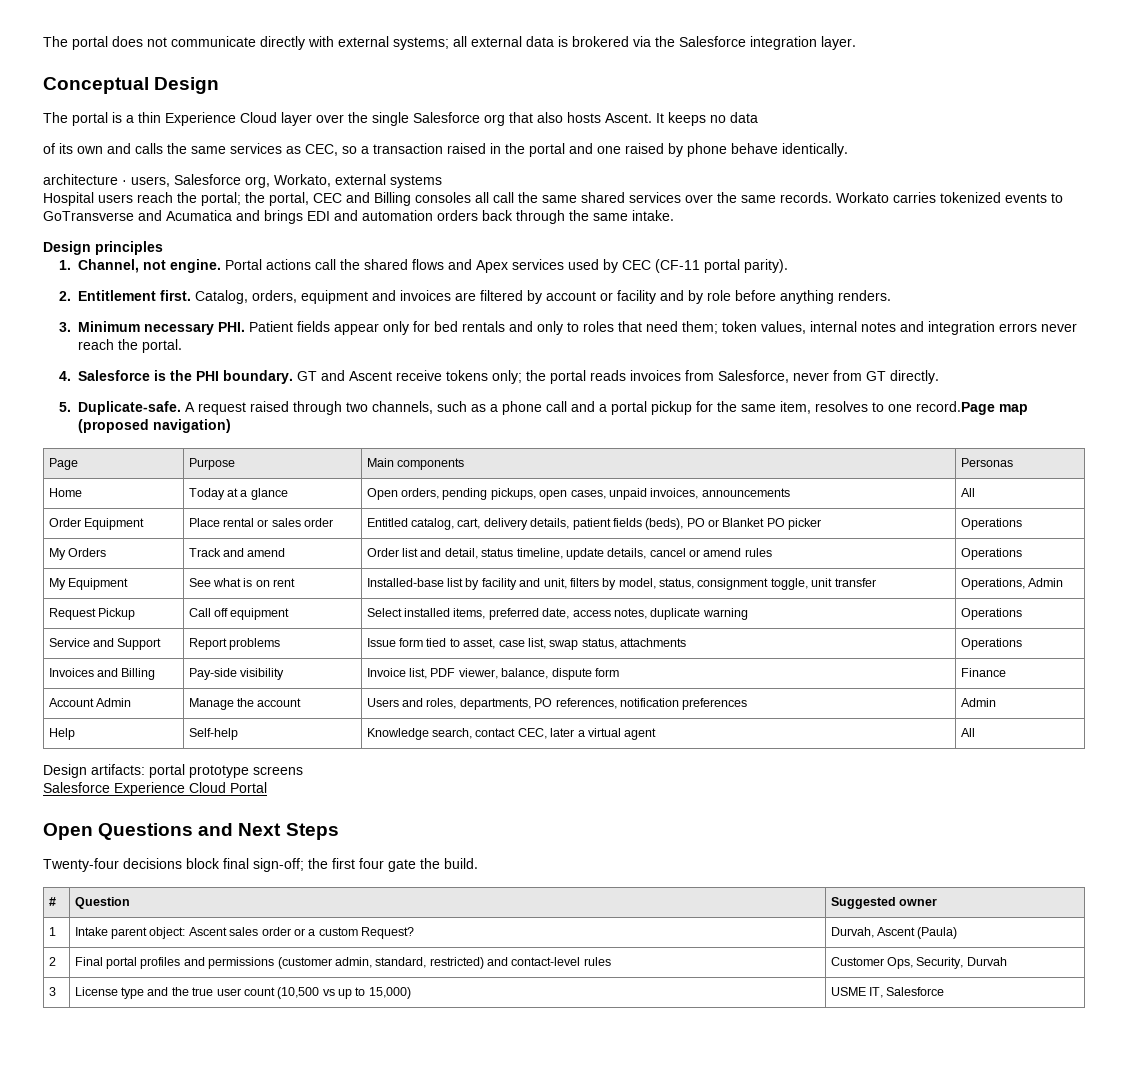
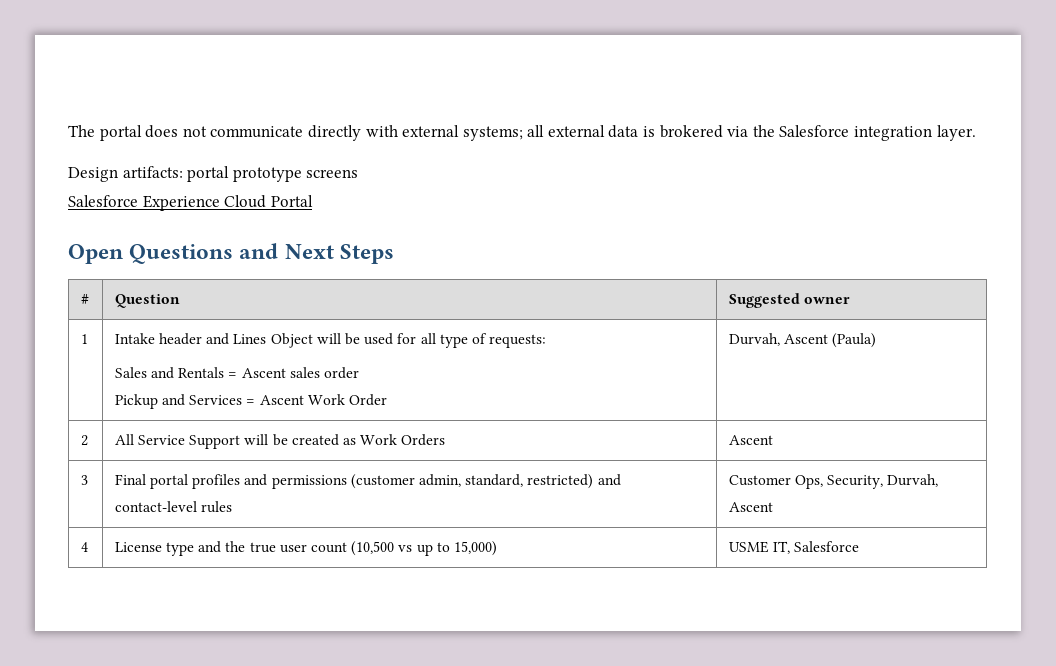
[43,77,220,94] [43,112,758,126] [43,143,848,157] [43,174,442,188] [43,192,1063,206] [43,210,674,224] [43,241,163,255] [59,259,789,273] [59,290,892,304] [59,321,1078,335] [78,339,183,353] [59,370,940,384] [59,401,1029,415] [78,419,232,433] [48,458,78,470] [188,458,235,470] [366,458,465,470] [960,458,1013,467] [48,488,82,497] [188,488,288,500] [366,488,790,500] [960,488,975,497] [48,518,145,530] [188,518,334,527] [366,518,822,530] [960,518,1022,530] [48,548,107,560] [188,548,286,557] [366,548,772,560] [960,548,1022,560] [48,578,129,590] [188,578,296,587] [366,578,876,590] [960,578,1064,590] [48,608,136,620] [188,608,290,620] [366,608,748,620] [960,608,1022,620] [48,638,162,650] [188,638,281,650] [366,638,687,650] [960,638,1022,650] [48,668,156,680] [188,668,285,680] [366,668,619,680] [960,668,1006,677] [48,698,132,707] [188,698,302,710] [366,698,748,710] [960,698,996,707] [48,728,75,740] [188,728,238,740] [366,728,657,740] [960,728,975,737] // Conceptual Design // The portal is a thin Experience Cloud layer over the single Salesforce org that also hosts Ascent. It keeps no data // of its own and calls the same services as CEC, so a transaction raised in the portal and one raised by phone behave identically. // architecture · users, Salesforce org, Workato, external systems // Hospital users reach the portal; the portal, CEC and Billing consoles all call the same shared services over the same records. Workato carries tokenized events to GoTransverse and Acumatica and brings EDI and automation orders back through the same intake. // Design principles // 1. Channel, not engine. Portal actions call the shared flows and Apex services used by CEC (CF-11 portal parity). // 2. Entitlement first. Catalog, orders, equipment and invoices are filtered by account or facility and by role before anything renders. // 3. Minimum necessary PHI. Patient fields appear only for bed rentals and only to roles that need them; token values, internal notes and integration errors never reach the portal. // 4. Salesforce is the PHI boundary. GT and Ascent receive tokens only; the portal reads invoices from Salesforce, never from GT directly. // 5. Duplicate-safe. A request raised through two channels, such as a phone call and a portal pickup for the same item, resolves to one record.Page map (proposed navigation) // Page | Purpose | Main components | Personas // Home | Today at a glance | Open orders, pending pickups, open cases, unpaid invoices, announcements | All // Order Equipment | Place rental or sales order | Entitled catalog, cart, delivery details, patient fields (beds), PO or Blanket PO picker | Operations // My Orders | Track and amend | Order list and detail, status timeline, update details, cancel or amend rules | Operations // My Equipment | See what is on rent | Installed-base list by facility and unit, filters by model, status, consignment toggle, unit transfer | Operations, Admin // Request Pickup | Call off equipment | Select installed items, preferred date, access notes, duplicate warning | Operations // Service and Support | Report problems | Issue form tied to asset, case list, swap status, attachments | Operations // Invoices and Billing | Pay-side visibility | Invoice list, PDF viewer, balance, dispute form | Finance // Account Admin | Manage the account | Users and roles, departments, PO references, notification preferences | Admin // Help | Self-help | Knowledge search, contact CEC, later a virtual agent | All -> (976, 133) none
[43,858,478,872] // Twenty-four decisions block final sign-off; the first four gate the build. -> (394, 254) none
[111,927,415,939] [830,927,958,939] [48,957,56,966] parent object: Ascent sales order or a custom Request? | Durvah, Ascent (Paula) // 2 -> [159,333,547,348] [114,367,360,379] [114,394,388,409] [728,333,877,348] [80,435,88,446] [114,434,446,449] [728,435,773,445] [80,475,88,485] header and Lines Object will be used for all type of requests: // Sales and Rentals = Ascent sales order // Pickup and Services = Ascent Work Order | Durvah, Ascent (Paula) // 2 | All Service Support will be created as Work Orders | Ascent // 3
[966,957,1007,966] [48,987,56,996] Durvah // 3 -> [887,474,939,487] [728,502,773,512] [80,542,88,552] Durvah, Ascent // 4

